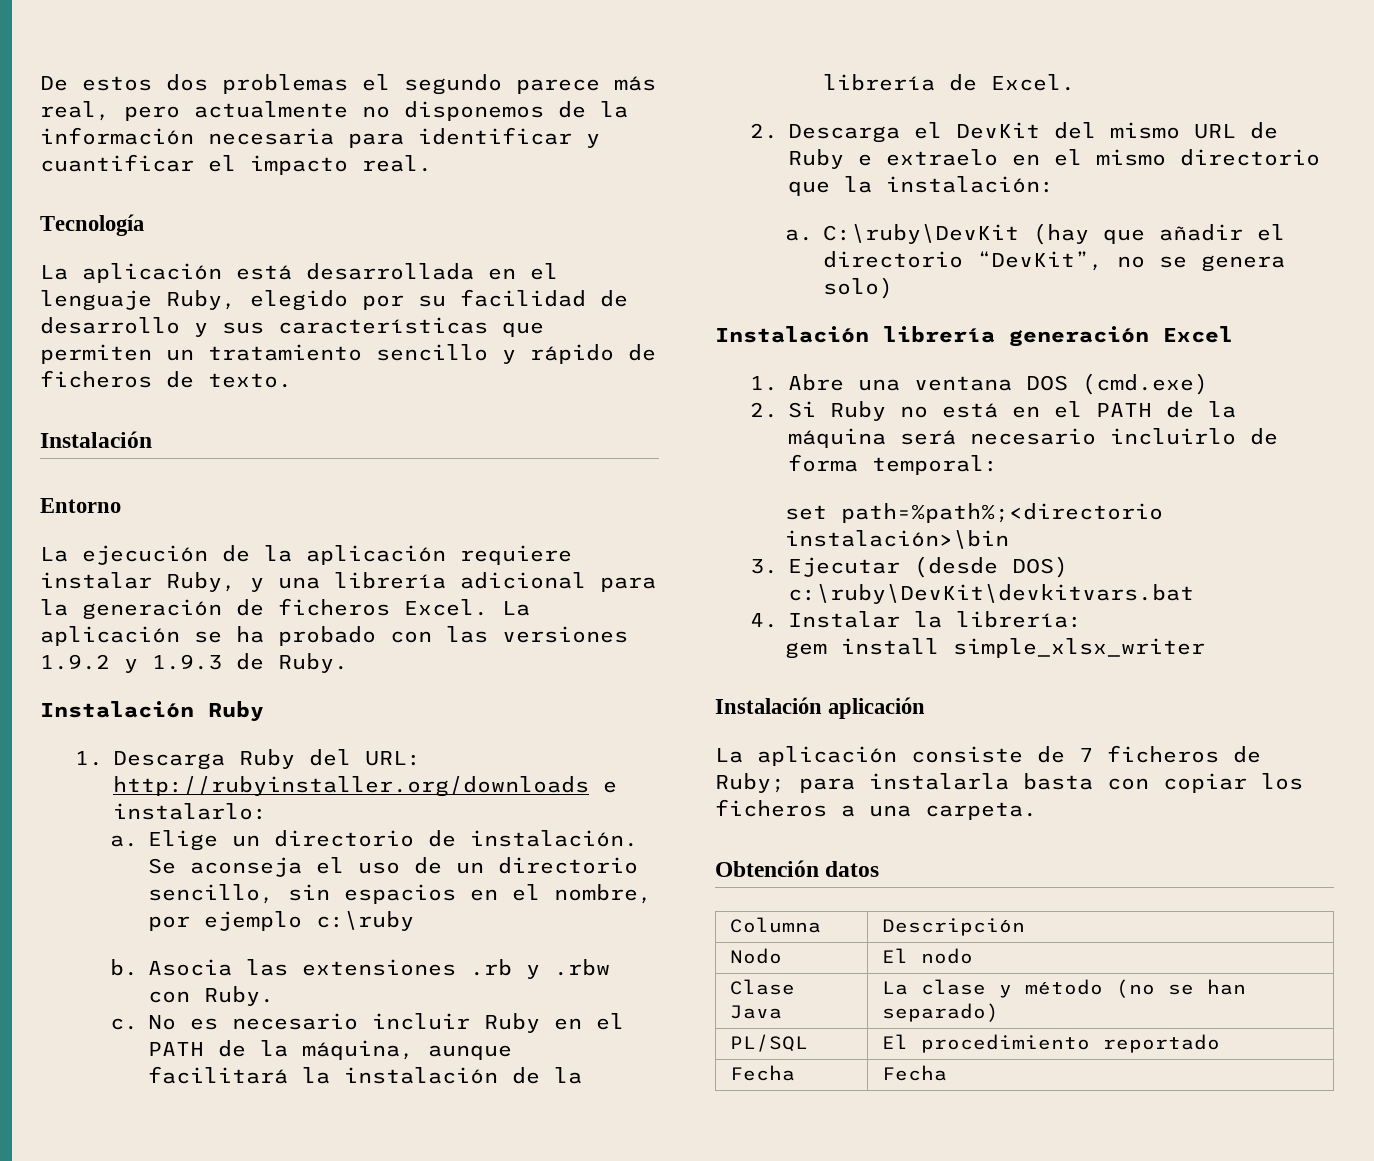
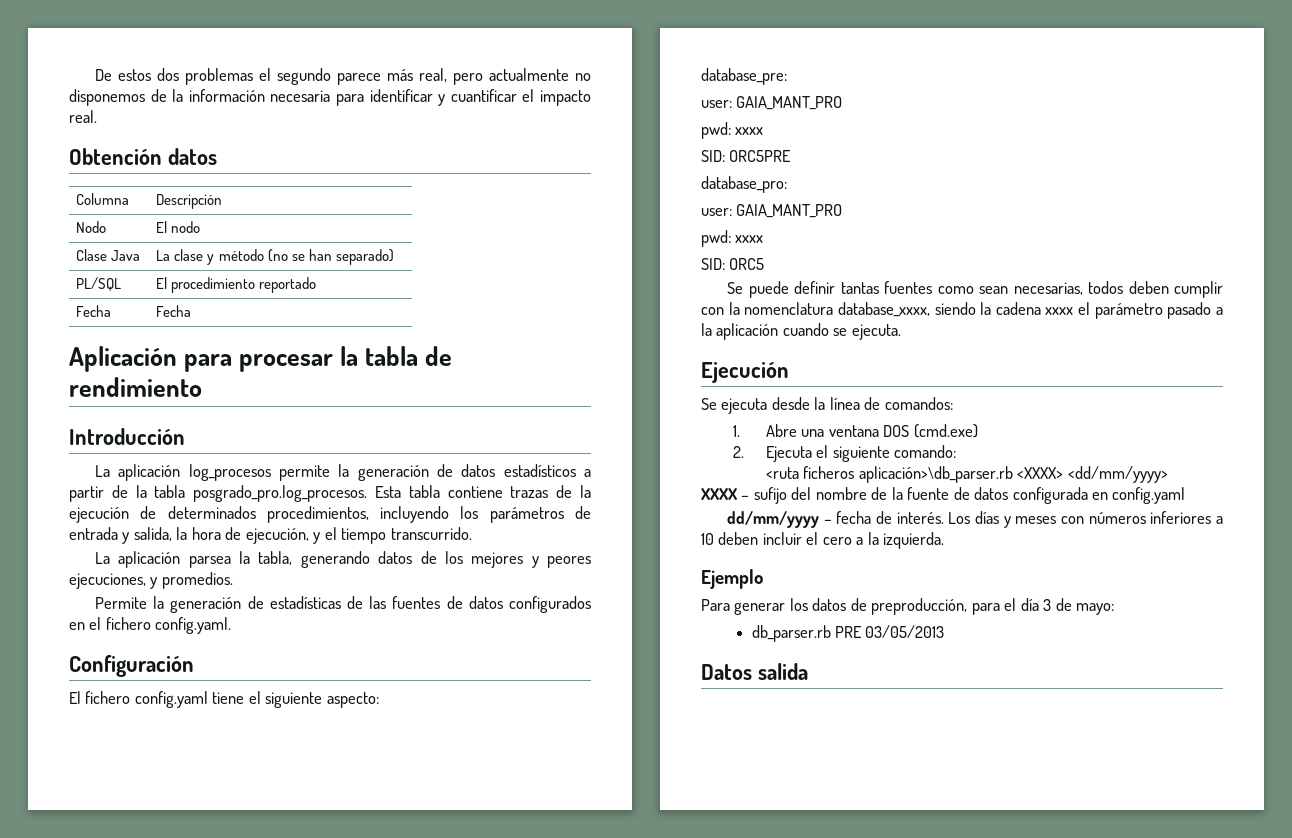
[40,214,144,236] [40,263,558,283] [40,289,628,311] [40,317,544,337] [40,344,656,364] [40,370,292,388] [40,431,152,448] [40,498,121,513] [40,545,572,565] [40,572,656,592] [40,598,530,620] [40,626,628,646] [40,653,348,673] [40,701,264,722] [75,749,422,770] [113,776,618,797] [113,803,268,820] [110,830,639,851] [148,857,639,877] [148,884,653,904] [148,911,415,931] [110,959,611,979] [148,986,275,1006] [110,1013,625,1033] [148,1040,513,1060] [148,1066,583,1084] [823,74,1076,91] [750,122,1279,143] [788,149,1321,169] [788,176,1055,196] [785,223,1286,245] [823,251,1286,272] [823,277,894,299] [715,326,1233,347] [750,373,1209,395] [750,401,1237,421] [788,428,1279,448] [788,454,999,475] [785,503,1164,523] [785,530,1010,549] [750,556,1069,578] [788,584,1195,604] [750,611,1083,628] [785,638,1206,659] [715,697,926,719] [715,745,1261,766] [715,773,1303,793] [715,799,1037,820] // Tecnología // La aplicación está desarrollada en el lenguaje Ruby, elegido por su facilidad de desarrollo y sus características que permiten un tratamiento sencillo y rápido de ficheros de texto. // Instalación // Entorno // La ejecución de la aplicación requiere instalar Ruby, y una librería adicional para la generación de ficheros Excel. La aplicación se ha probado con las versiones 1.9.2 y 1.9.3 de Ruby. // Instalación Ruby // 1. Descarga Ruby del URL: http://rubyinstaller.org/downloads e instalarlo: // a. Elige un directorio de instalación. Se aconseja el uso de un directorio sencillo, sin espacios en el nombre, por ejemplo c:\ruby // b. Asocia las extensiones .rb y .rbw con Ruby. // c. No es necesario incluir Ruby en el PATH de la máquina, aunque facilitará la instalación de la librería de Excel. // 2. Descarga el DevKit del mismo URL de Ruby e extraelo en el mismo directorio que la instalación: // a. C:\ruby\DevKit (hay que añadir el directorio “DevKit”, no se genera solo) // Instalación librería generación Excel // 1. Abre una ventana DOS (cmd.exe) // 2. Si Ruby no está en el PATH de la máquina será necesario incluirlo de forma temporal: // set path=%path%;<directorio instalación>\bin // 3. Ejecutar (desde DOS) c:\ruby\DevKit\devkitvars.bat // 4. Instalar la librería: // gem install simple_xlsx_writer // Instalación aplicación // La aplicación consiste de 7 ficheros de Ruby; para instalarla basta con copiar los ficheros a una carpeta. -> (97, 116) none
(947, 1073) none -> [69,346,453,372] [69,377,202,397] [69,428,185,445] [95,464,592,481] [69,485,591,502] [69,506,591,523] [69,527,472,544] [95,551,591,568] [69,572,233,589] [95,596,591,613] [69,617,232,634] [69,655,194,677] [69,691,379,708] [701,68,787,85] [701,96,843,110] [701,122,764,139] [701,150,792,162] [701,176,787,193] [701,204,843,218] [701,230,764,247] [701,258,765,270] [727,281,1223,298] [701,302,1223,319] [701,323,901,340] [701,362,789,383] [701,397,953,414] [733,424,978,438] [733,445,957,462] [765,466,1168,483] [701,487,1186,504] [727,511,1224,528] [701,532,945,549] [701,569,763,589] [701,598,1115,615] [751,625,945,642] [701,663,808,680] // Aplicación para procesar la tabla de rendimiento // Introducción // La aplicación log_procesos permite la generación de datos estadísticos a partir de la tabla posgrado_pro.log_procesos. Esta tabla contiene trazas de la ejecución de determinados procedimientos, incluyendo los parámetros de entrada y salida, la hora de ejecución, y el tiempo transcurrido. // La aplicación parsea la tabla, generando datos de los mejores y peores ejecuciones, y promedios. // Permite la generación de estadísticas de las fuentes de datos configurados en el fichero config.yaml. // Configuración // El fichero config.yaml tiene el siguiente aspecto: // database_pre: // user: GAIA_MANT_PRO // pwd: xxxx // SID: ORC5PRE // database_pro: // user: GAIA_MANT_PRO // pwd: xxxx // SID: ORC5 // Se puede definir tantas fuentes como sean necesarias, todos deben cumplir con la nomenclatura database_xxxx, siendo la cadena xxxx el parámetro pasado a la aplicación cuando se ejecuta. // Ejecución // Se ejecuta desde la línea de comandos: // 1. Abre una ventana DOS (cmd.exe) // 2. Ejecuta el siguiente comando: // <ruta ficheros aplicación>\db_parser.rb <XXXX> <dd/mm/yyyy> // XXXX – sufijo del nombre de la fuente de datos configurada en config.yaml // dd/mm/yyyy – fecha de interés. Los días y meses con números inferiores a 10 deben incluir el cero a la izquierda. // Ejemplo // Para generar los datos de preproducción, para el día 3 de mayo: // db_parser.rb PRE 03/05/2013 // Datos salida

